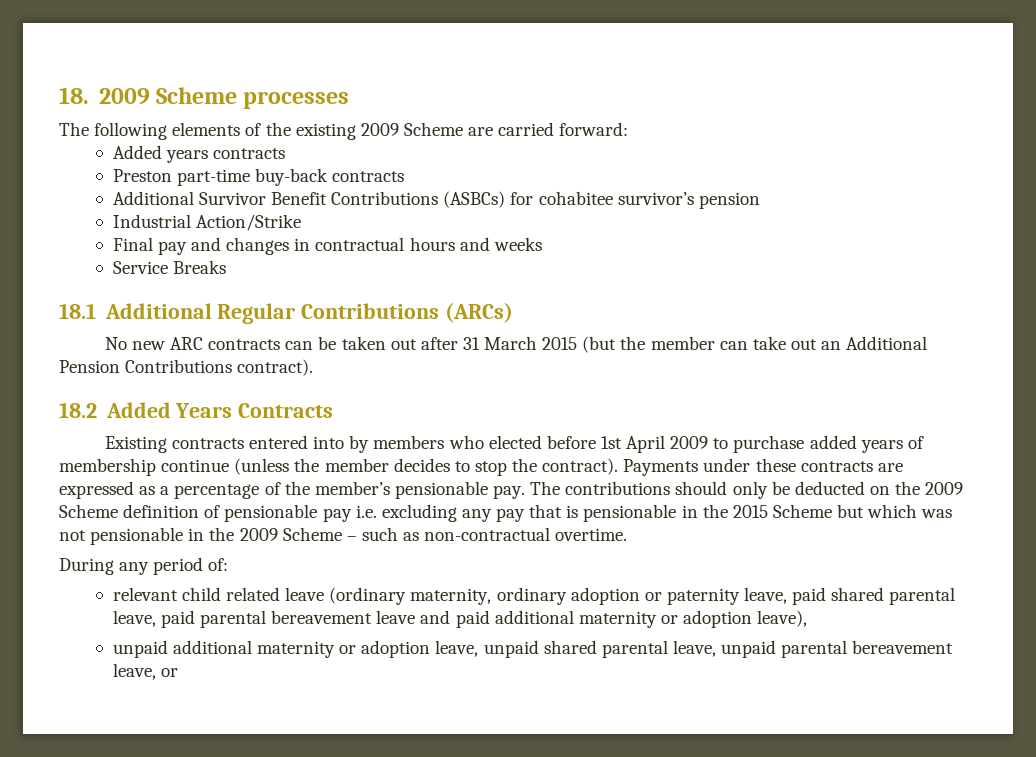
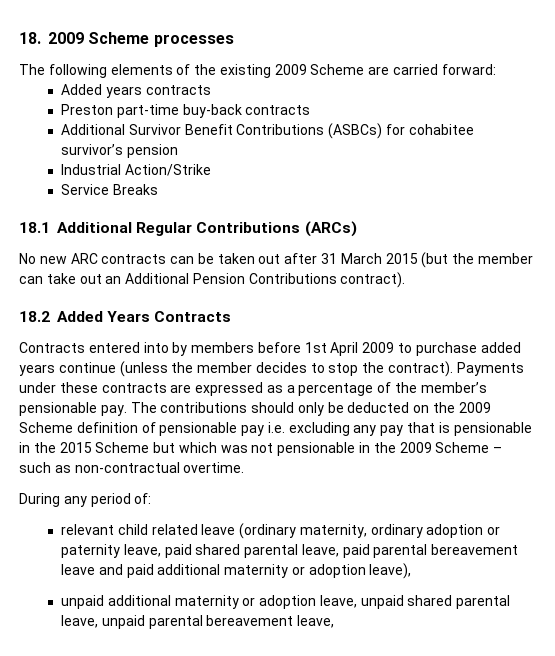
[112,237,542,255] // Final pay and changes in contractual hours and weeks -> (211, 170) none
[104,436,244,453] Existing contracts -> [19,342,85,353] Contracts
[448,435,542,449] who elected -> (255, 347) none
[907,436,924,449] [59,458,156,476] of membership -> (55, 370) none
[160,668,178,677] or -> (335, 621) none

